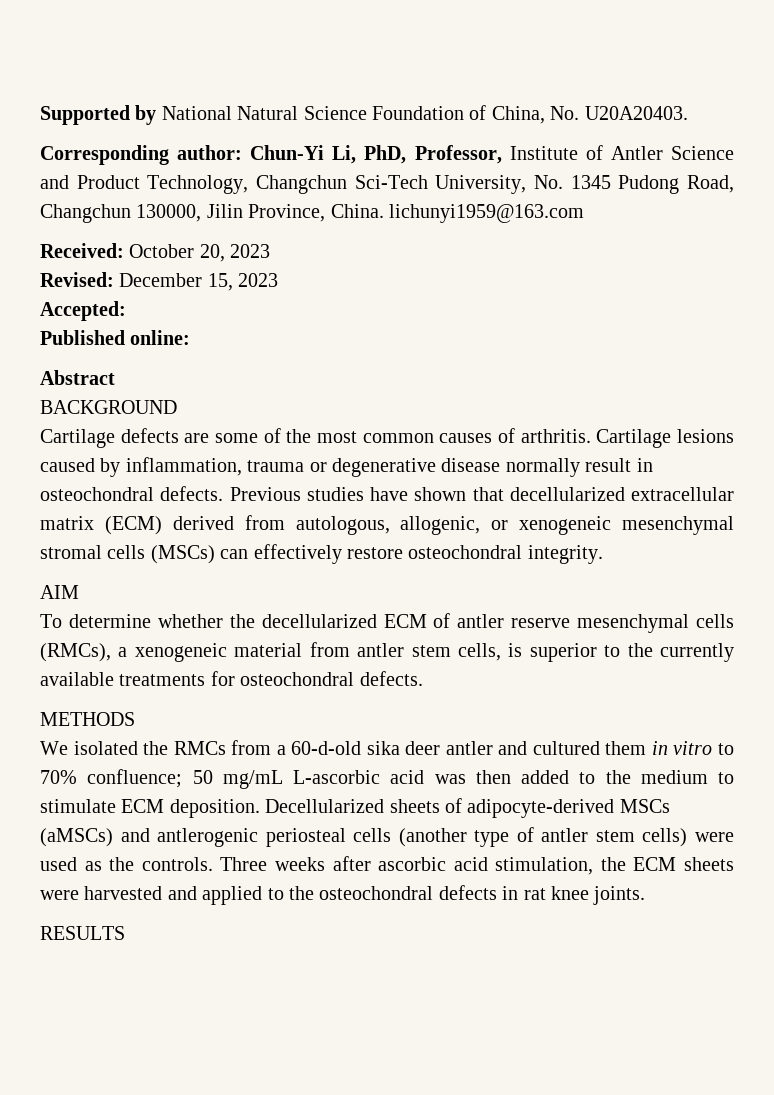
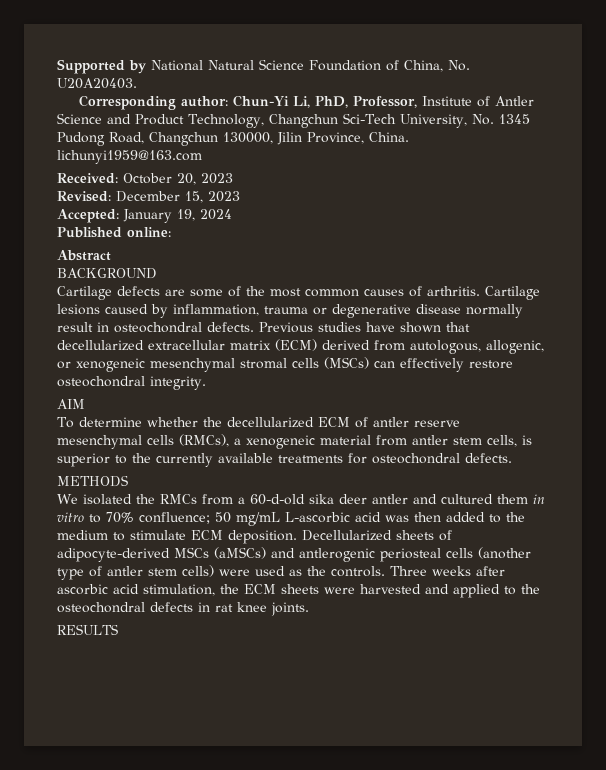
(126, 311) none -> [123,209,232,223] January 19, 2024

